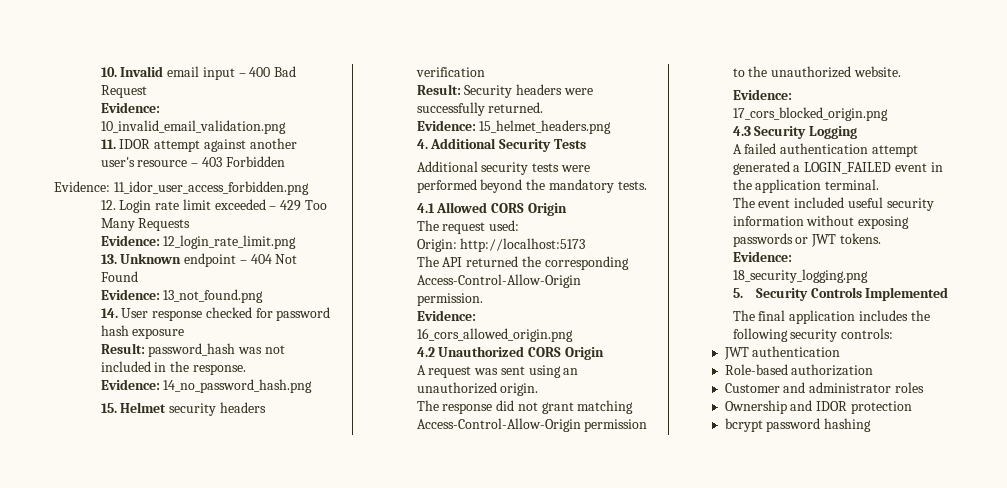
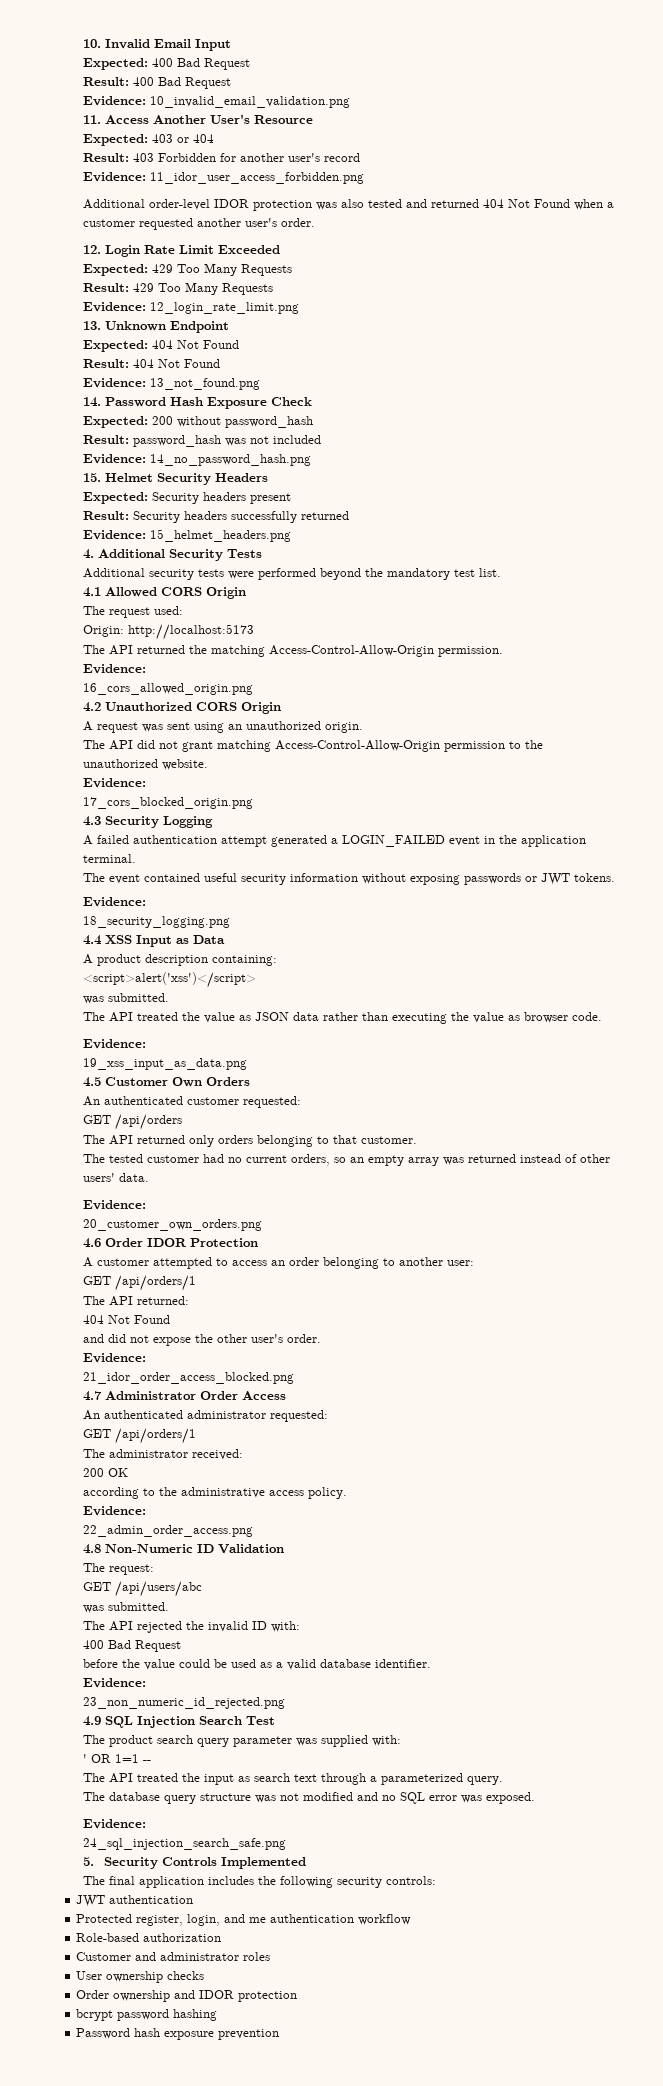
[167,66,246,80] email input – -> [154,39,232,51] [83,58,251,70] [83,77,130,86] Email Input // Expected: 400 Bad Request // Result:
[119,138,297,152] [100,156,285,167] [54,181,309,195] [100,199,277,213] IDOR attempt against another user's resource – 403 Forbidden // Evidence: 11_idor_user_access_forbidden.png // 12. Login rate limit exceeded – -> [105,114,314,124] [83,134,215,146] [83,153,361,162] [83,172,365,184] [83,199,615,211] [83,218,316,230] [83,245,281,257] [83,263,293,276] [83,283,130,292] Access Another User's Resource // Expected: 403 or 404 // Result: 403 Forbidden for another user's record // Evidence: 11_idor_user_access_forbidden.png // Additional order-level IDOR protection was also tested and returned 404 Not Found when a customer requested another user's order. // 12. Login Rate Limit Exceeded // Expected: 429 Too Many Requests // Result:
[184,253,247,267] endpoint – -> [170,321,230,333] [83,340,240,352] [83,359,130,368] Endpoint // Expected: 404 Not Found // Result:
[121,307,331,321] [100,325,185,339] User response checked for password hash exposure -> [105,397,313,409] [83,416,314,428] Password Hash Exposure Check // Expected: 200 without password_hash
[154,361,246,375] in the response. -> (322, 439) none
[169,402,266,416] [415,67,485,77] security headers verification -> [157,473,269,485] [83,492,292,504] Security Headers // Expected: Security headers present
[563,88,593,95] [416,102,544,116] were successfully returned. -> [231,511,350,523] successfully returned
[617,181,647,190] tests. -> [454,568,502,577] test list.
[544,256,629,270] corresponding -> [211,645,266,657] matching
[442,403,493,414] response -> [109,740,134,750] API
[794,197,845,208] included -> [144,873,201,882] contained
(868, 276) none -> [83,935,226,947] [83,954,278,966] [83,972,257,988] [83,993,170,1004] [83,1012,603,1024] [83,1039,147,1049] [83,1058,248,1070] [83,1077,251,1087] [83,1096,302,1108] [83,1114,183,1130] [83,1135,418,1147] [83,1154,611,1166] [83,1173,150,1182] [83,1200,147,1210] [83,1219,263,1231] [83,1238,259,1248] [83,1257,475,1269] [83,1275,197,1291] [83,1296,190,1306] [83,1315,171,1324] [83,1334,322,1346] [83,1353,147,1363] [83,1372,295,1384] [83,1391,287,1401] [83,1410,329,1422] [83,1428,197,1444] [83,1449,244,1460] [83,1468,129,1477] [83,1487,348,1499] [83,1506,147,1516] [83,1525,254,1537] [83,1544,285,1554] [83,1563,155,1575] [83,1581,203,1597] [83,1602,170,1613] [83,1621,301,1633] [83,1640,182,1652] [83,1659,432,1670] [83,1678,147,1688] [83,1697,286,1709] [83,1716,276,1728] [83,1735,402,1747] [83,1754,152,1763] [83,1773,504,1785] [83,1792,536,1804] [83,1819,147,1829] [83,1838,287,1850] // 4.4 XSS Input as Data // A product description containing: // <script>alert('xss')</script> // was submitted. // The API treated the value as JSON data rather than executing the value as browser code. // Evidence: // 19_xss_input_as_data.png // 4.5 Customer Own Orders // An authenticated customer requested: // GET /api/orders // The API returned only orders belonging to that customer. // The tested customer had no current orders, so an empty array was returned instead of other users' data. // Evidence: // 20_customer_own_orders.png // 4.6 Order IDOR Protection // A customer attempted to access an order belonging to another user: // GET /api/orders/1 // The API returned: // 404 Not Found // and did not expose the other user's order. // Evidence: // 21_idor_order_access_blocked.png // 4.7 Administrator Order Access // An authenticated administrator requested: // GET /api/orders/1 // The administrator received: // 200 OK // according to the administrative access policy. // Evidence: // 22_admin_order_access.png // 4.8 Non-Numeric ID Validation // The request: // GET /api/users/abc // was submitted. // The API rejected the invalid ID with: // 400 Bad Request // before the value could be used as a valid database identifier. // Evidence: // 23_non_numeric_id_rejected.png // 4.9 SQL Injection Search Test // The product search query parameter was supplied with: // ' OR 1=1 -- // The API treated the input as search text through a parameterized query. // The database query structure was not modified and no SQL error was exposed. // Evidence: // 24_sql_injection_search_safe.png
(841, 351) none -> [76,1914,412,1926] // Protected register, login, and me authentication workflow
[724,400,787,414] Ownership -> [76,1971,205,1983] [76,1990,171,2002] User ownership checks // Order ownership
(872, 425) none -> [76,2028,280,2040] // Password hash exposure prevention

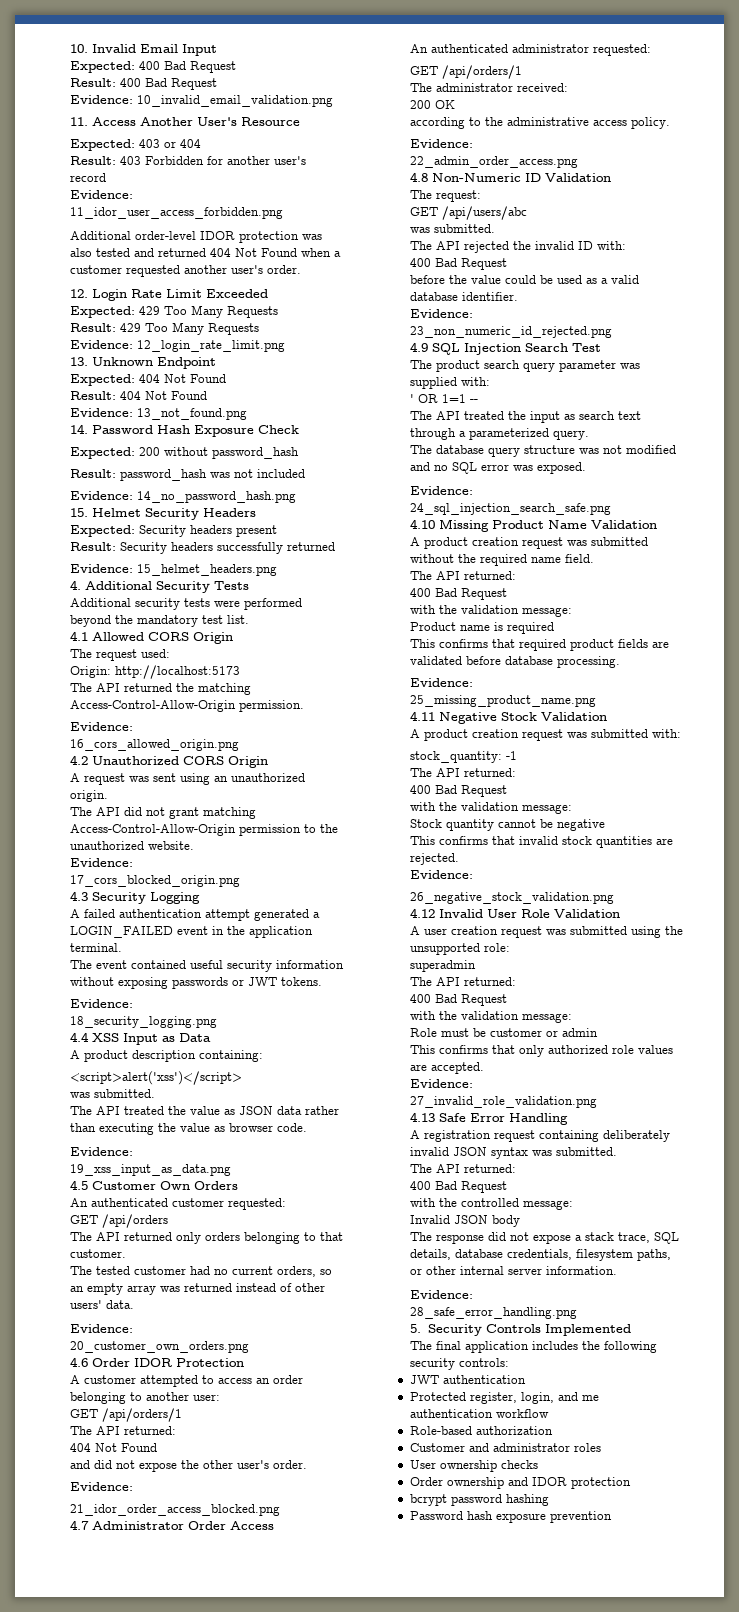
(287, 1844) none -> [410,519,658,532] [410,537,649,549] [410,554,595,566] [410,571,517,580] [410,588,508,600] [410,605,573,617] [410,622,555,634] [410,639,670,651] [410,656,621,668] [410,678,474,687] [410,695,597,707] [410,711,608,724] [410,729,682,741] [410,751,518,763] [410,768,517,777] [410,785,508,797] [410,802,573,814] [410,819,606,831] [410,836,674,848] [410,853,460,865] [410,870,474,879] [410,892,615,904] [410,908,621,918] [410,926,684,938] [410,943,511,955] [410,960,477,972] [410,977,517,986] [410,994,508,1006] [410,1011,573,1023] [410,1028,599,1037] [410,1045,674,1057] [410,1062,485,1074] [410,1079,474,1088] [410,1096,598,1108] [410,1112,569,1125] [410,1130,671,1142] [410,1147,618,1159] [410,1164,517,1173] [410,1181,508,1193] [410,1198,574,1210] [410,1215,521,1227] [410,1232,680,1244] [410,1249,672,1261] [410,1266,618,1275] [410,1290,474,1299] [410,1307,578,1319] // 4.10 Missing Product Name Validation // A product creation request was submitted without the required name field. // The API returned: // 400 Bad Request // with the validation message: // Product name is required // This confirms that required product fields are validated before database processing. // Evidence: // 25_missing_product_name.png // 4.11 Negative Stock Validation // A product creation request was submitted with: // stock_quantity: -1 // The API returned: // 400 Bad Request // with the validation message: // Stock quantity cannot be negative // This confirms that invalid stock quantities are rejected. // Evidence: // 26_negative_stock_validation.png // 4.12 Invalid User Role Validation // A user creation request was submitted using the unsupported role: // superadmin // The API returned: // 400 Bad Request // with the validation message: // Role must be customer or admin // This confirms that only authorized role values are accepted. // Evidence: // 27_invalid_role_validation.png // 4.13 Safe Error Handling // A registration request containing deliberately invalid JSON syntax was submitted. // The API returned: // 400 Bad Request // with the controlled message: // Invalid JSON body // The response did not expose a stack trace, SQL details, database credentials, filesystem paths, or other internal server information. // Evidence: // 28_safe_error_handling.png

